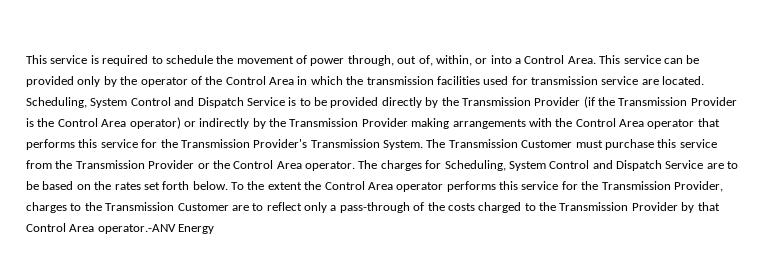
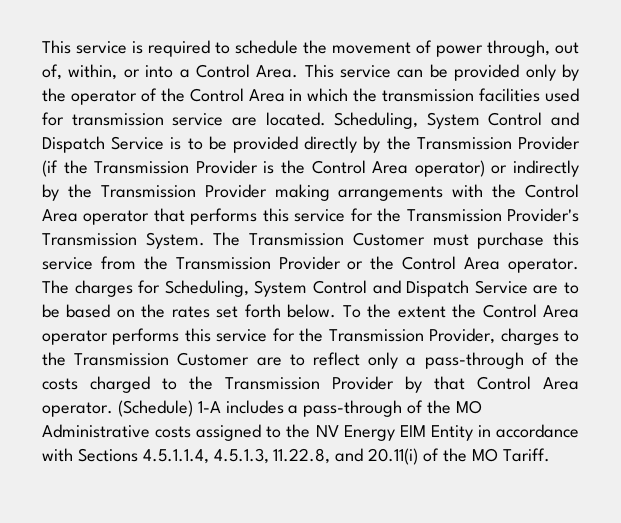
[97,224,215,234] operator.-ANV Energy -> [42,400,482,417] [42,424,580,441] [42,448,550,465] operator. (Schedule) 1-A includes a pass-through of the MO Administrative costs assigned to the NV Energy EIM Entity in accordance with Sections 4.5.1.1.4, 4.5.1.3, 11.22.8, and 20.11(i) of the MO Tariff.

